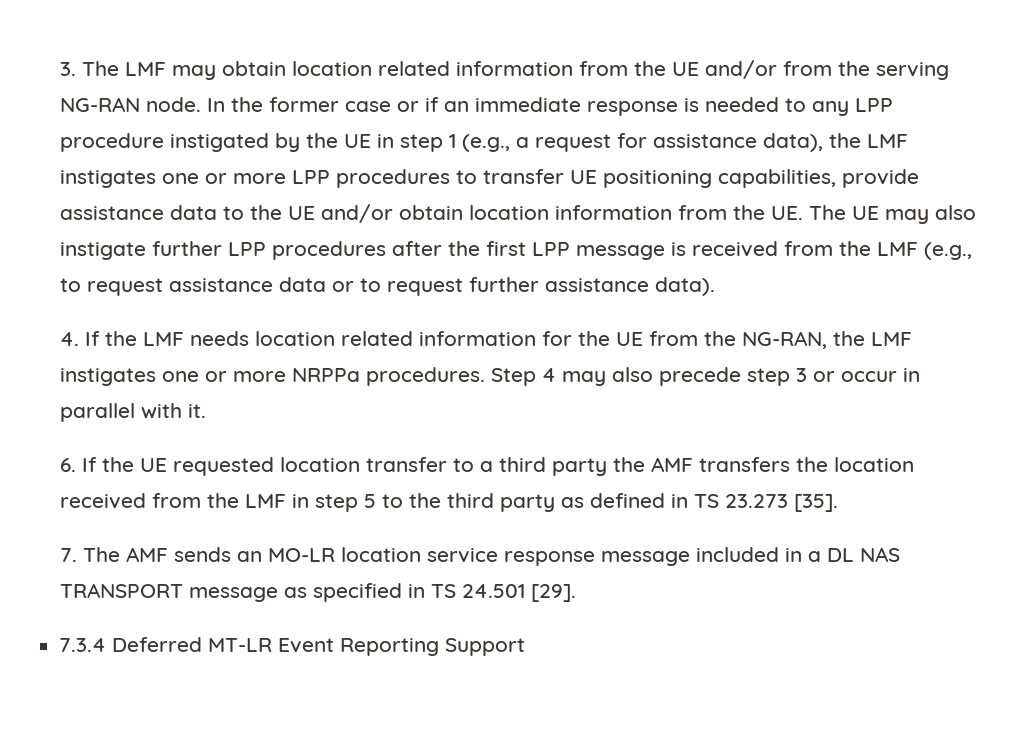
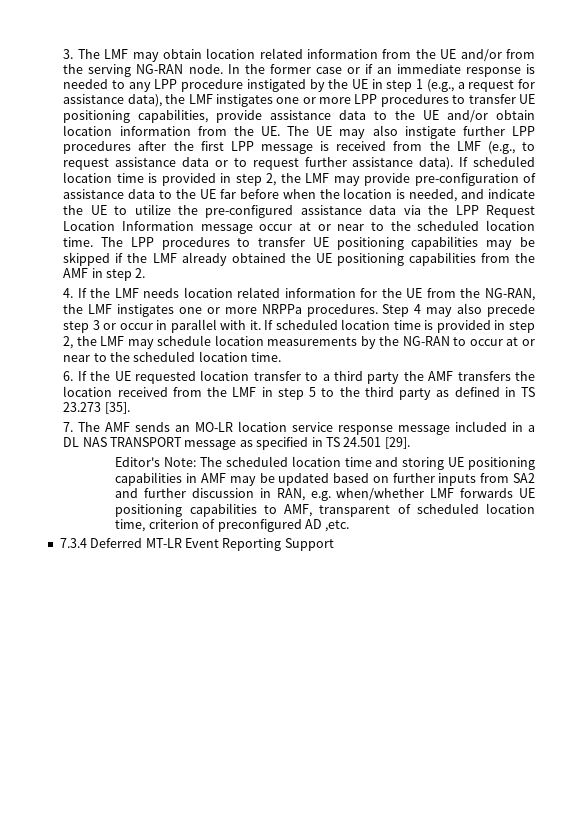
(715, 286) none -> [459,156,535,167] [63,172,536,186] [63,188,535,202] [63,204,535,218] [63,220,535,234] [63,236,535,250] [63,252,535,266] [63,268,146,281] If scheduled location time is provided in step 2, the LMF may provide pre-configuration of assistance data to the UE far before when the location is needed, and indicate the UE to utilize the pre-configured assistance data via the LPP Request Location Information message occur at or near to the scheduled location time. The LPP procedures to transfer UE positioning capabilities may be skipped if the LMF already obtained the UE positioning capabilities from the AMF in step 2.
(206, 411) none -> [264,319,535,333] [63,335,535,349] [63,351,282,362] If scheduled location time is provided in step 2, the LMF may schedule location measurements by the NG-RAN to occur at or near to the scheduled location time.
(576, 593) none -> [115,456,535,470] [115,472,535,486] [115,488,535,501] [115,503,535,517] [115,519,350,532] // Editor's Note: The scheduled location time and storing UE positioning capabilities in AMF may be updated based on further inputs from SA2 and further discussion in RAN, e.g. when/whether LMF forwards UE positioning capabilities to AMF, transparent of scheduled location time, criterion of preconfigured AD ,etc.

